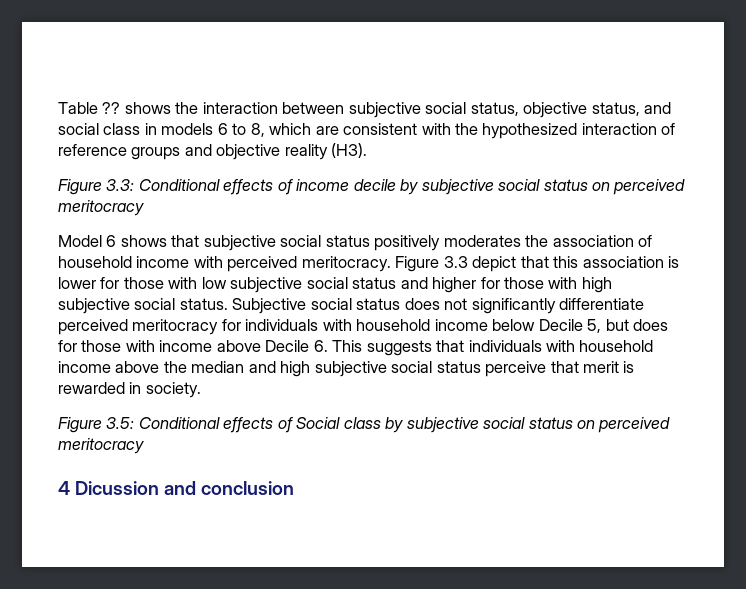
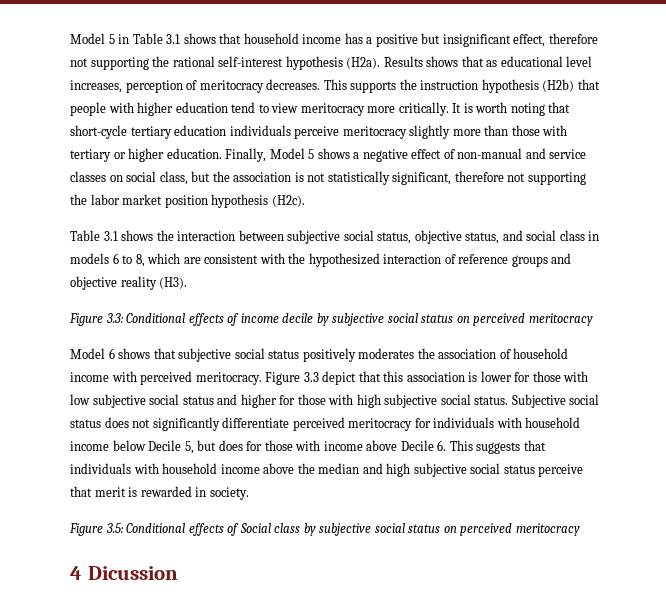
[58,102,121,114] Table ?? -> [70,33,598,47] [70,56,593,70] [70,79,600,93] [70,102,571,116] [70,125,568,139] [70,148,587,162] [70,171,586,185] [70,194,305,208] [70,230,118,241] Model 5 in Table 3.1 shows that household income has a positive but insignificant effect, therefore not supporting the rational self-interest hypothesis (H2a). Results shows that as educational level increases, perception of meritocracy decreases. This supports the instruction hypothesis (H2b) that people with higher education tend to view meritocracy more critically. It is worth noting that short-cycle tertiary education individuals perceive meritocracy slightly more than those with tertiary or higher education. Finally, Model 5 shows a negative effect of non-manual and service classes on social class, but the association is not statistically significant, therefore not supporting the labor market position hypothesis (H2c). // Table 3.1
[164,481,295,495] and conclusion -> (178, 573) none

